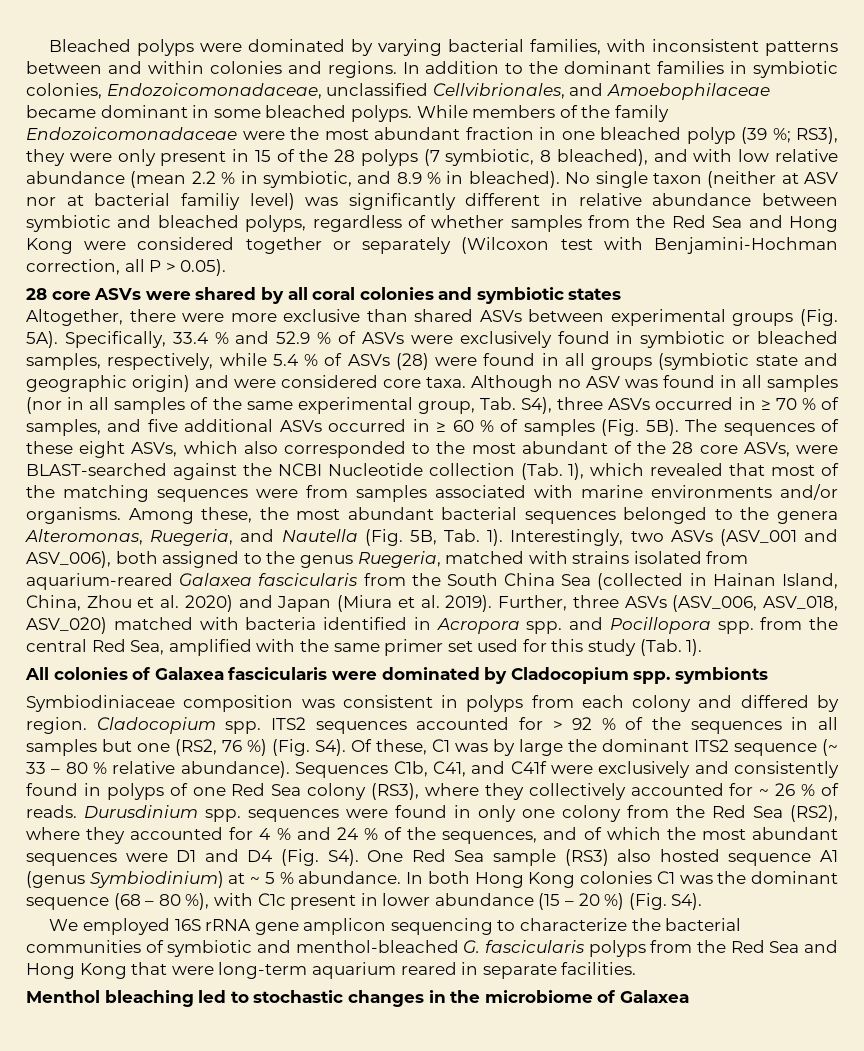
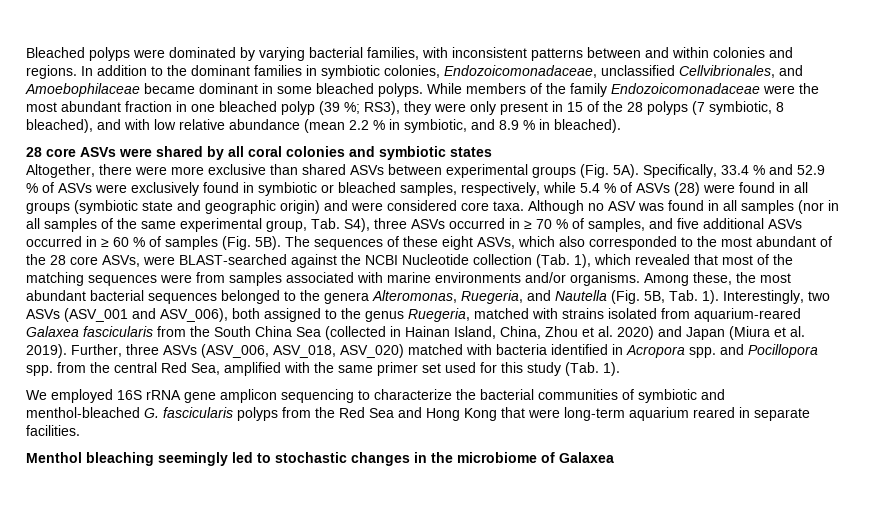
[565,171,838,188] [26,193,838,210] [26,215,838,232] [26,237,838,254] [26,259,227,276] No single taxon (neither at ASV nor at bacterial familiy level) was significantly different in relative abundance between symbiotic and bleached polyps, regardless of whether samples from the Red Sea and Hong Kong were considered together or separately (Wilcoxon test with Benjamini-Hochman correction, all P > 0.05). -> (621, 126) none
[25,667,768,684] [26,695,839,712] [26,717,838,734] [26,739,838,756] [26,761,839,778] [26,783,839,800] [26,805,838,822] [26,827,839,844] [26,849,839,866] [26,871,839,888] [26,893,703,910] // All colonies of Galaxea fascicularis were dominated by Cladocopium spp. symbionts // Symbiodiniaceae composition was consistent in polyps from each colony and differed by region. Cladocopium spp. ITS2 sequences accounted for > 92 % of the sequences in all samples but one (RS2, 76 %) (Fig. S4). Of these, C1 was by large the dominant ITS2 sequence (~ 33 – 80 % relative abundance). Sequences C1b, C41, and C41f were exclusively and consistently found in polyps of one Red Sea colony (RS3), where they collectively accounted for ~ 26 % of reads. Durusdinium spp. sequences were found in only one colony from the Red Sea (RS2), where they accounted for 4 % and 24 % of the sequences, and of which the most abundant sequences were D1 and D4 (Fig. S4). One Red Sea sample (RS3) also hosted sequence A1 (genus Symbiodinium) at ~ 5 % abundance. In both Hong Kong colonies C1 was the dominant sequence (68 – 80 %), with C1c present in lower abundance (15 – 20 %) (Fig. S4). -> (620, 369) none
(194, 998) none -> [158,452,228,466] seemingly

